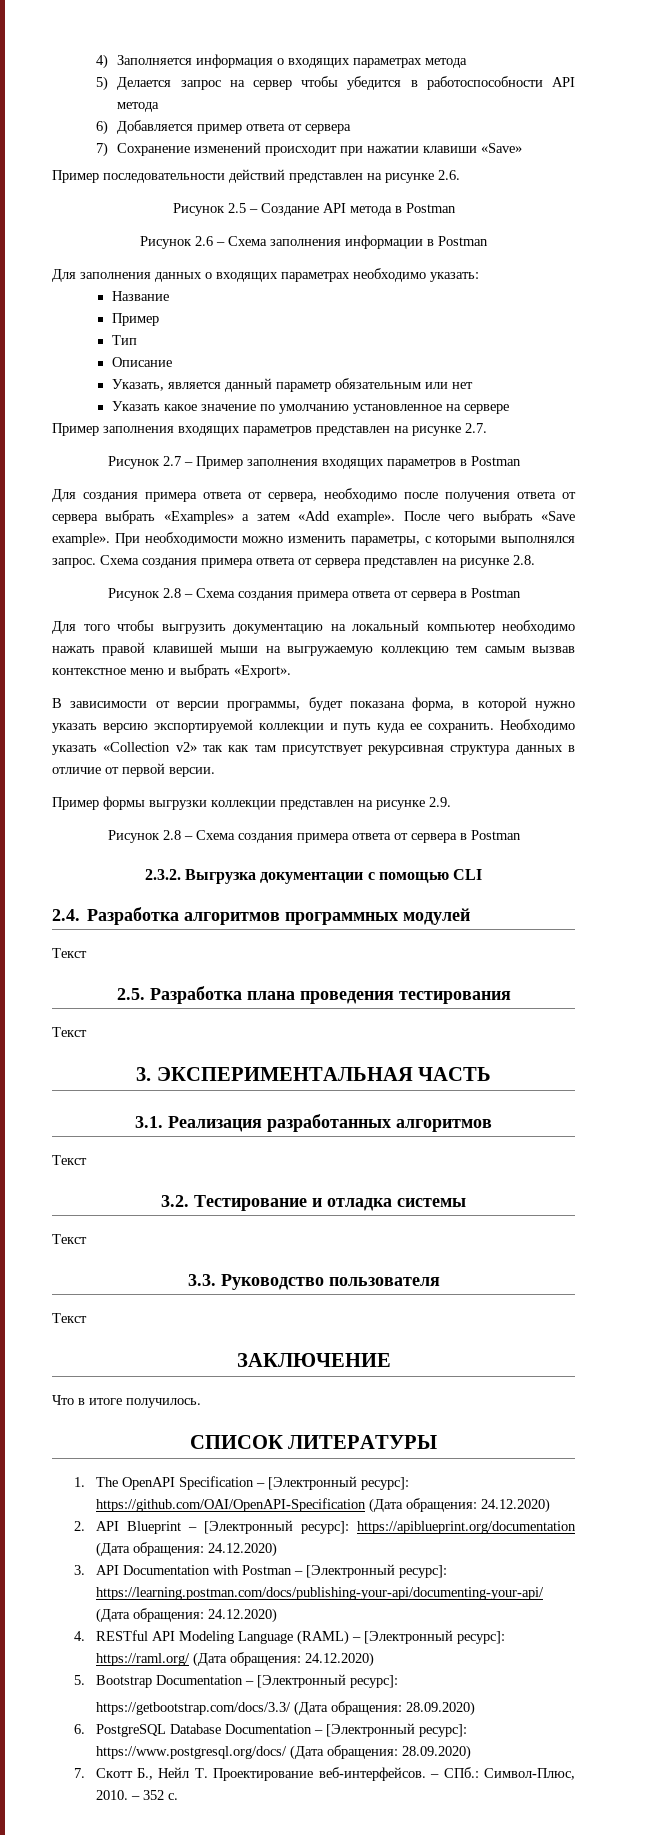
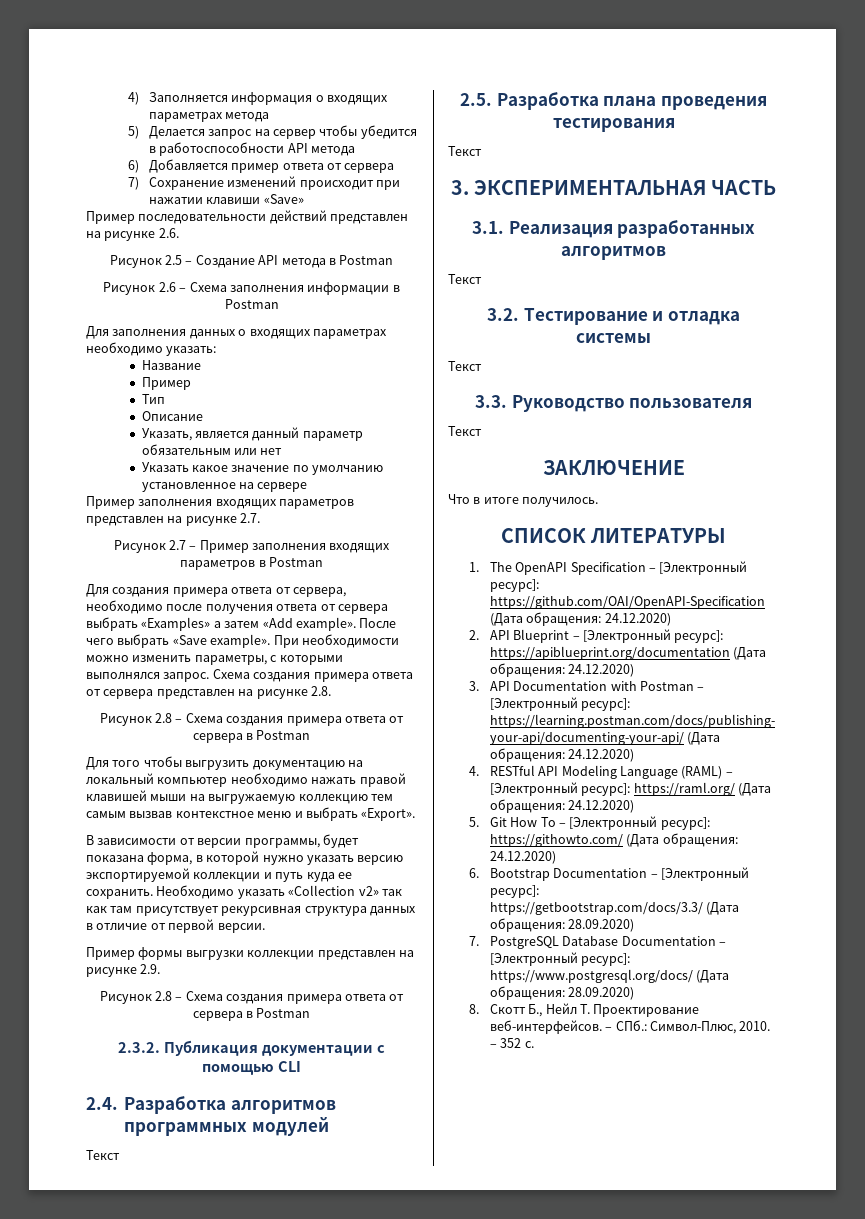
[185,869,257,884] Выгрузка -> [164,1040,259,1056] Публикация
(85, 1680) none -> [489,816,710,830] [489,833,738,847] [489,851,556,864] [468,868,479,878] Git How To – [Электронный ресурс]: https://githowto.com/ (Дата обращения: 24.12.2020) // 6.
[73,1724,85,1734] 6. -> [468,936,479,946] 7.
[73,1768,85,1778] 7. -> [468,1004,479,1014] 8.

